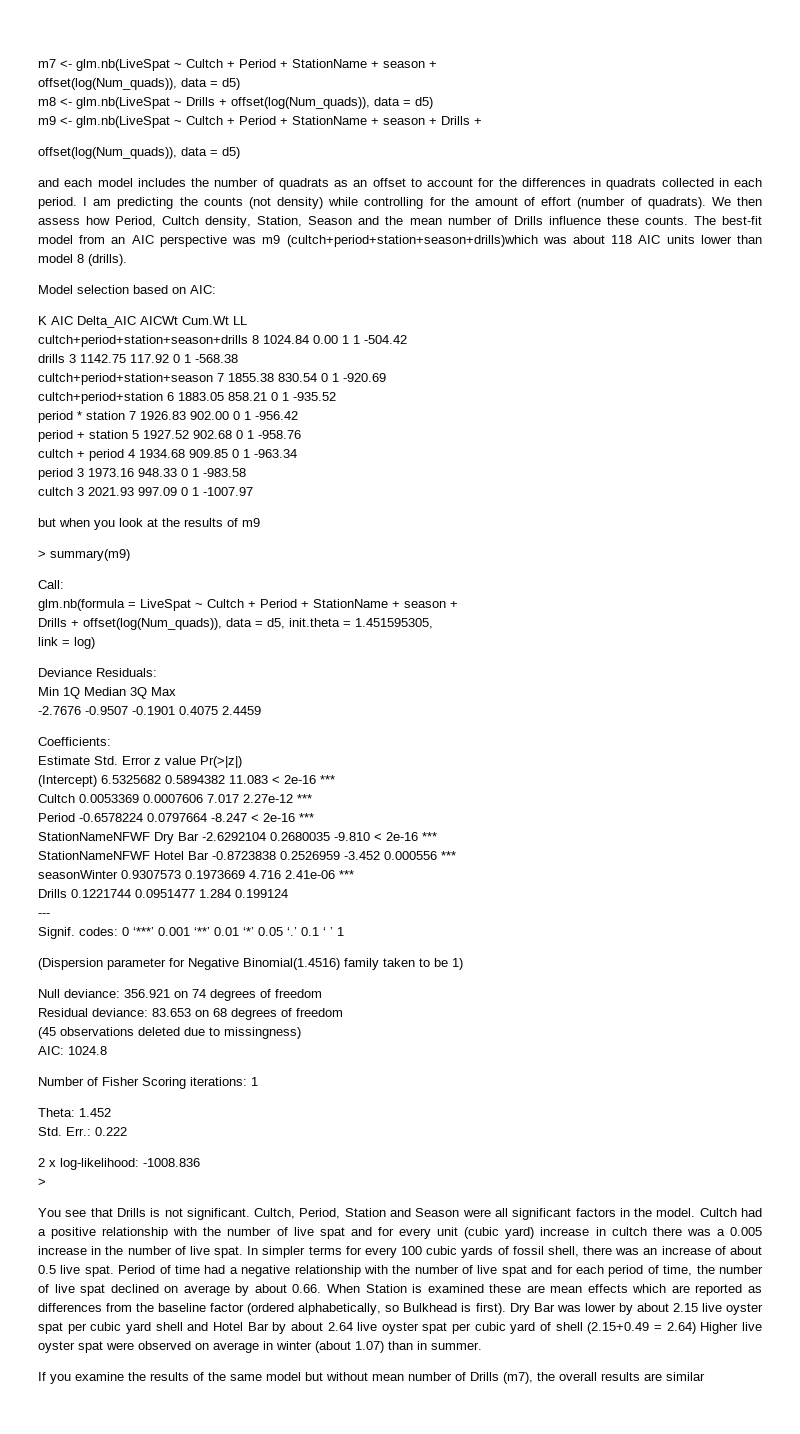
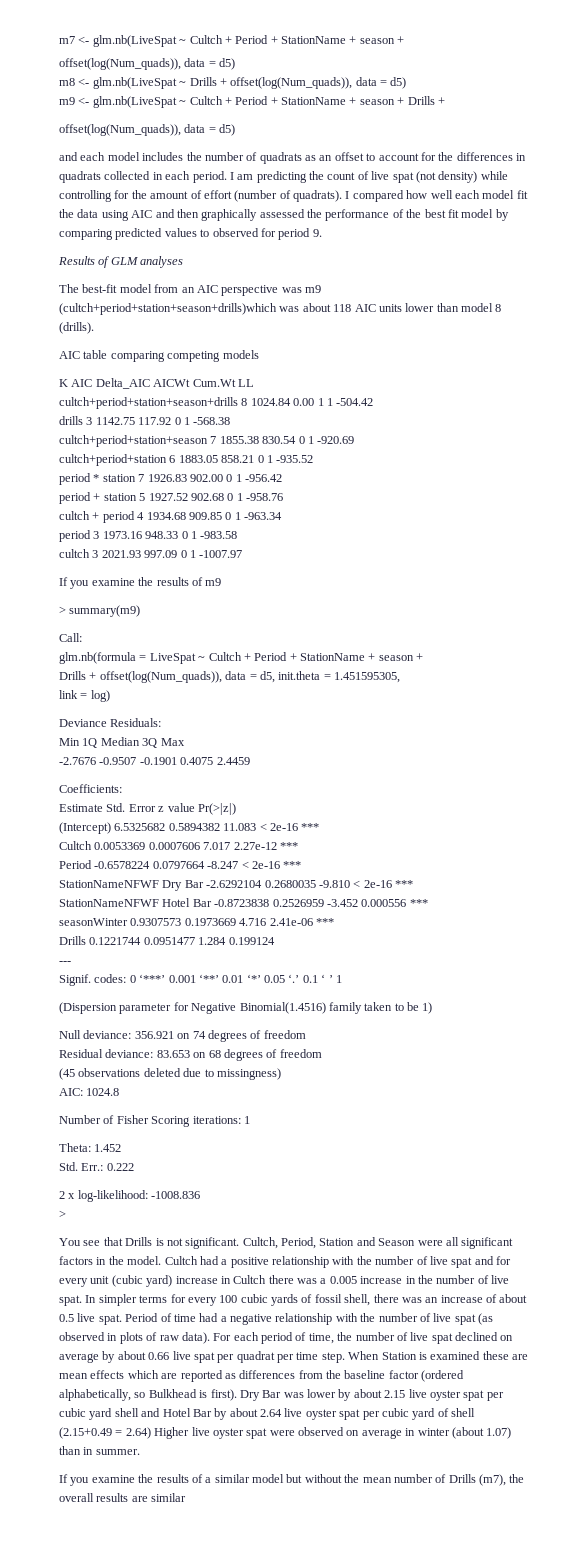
[203,197,243,206] counts -> [327,171,414,183] count of live spat
[711,197,762,206] [38,216,688,228] We then assess how Period, Cultch density, Station, Season and the mean number of Drills influence these counts. -> [345,190,528,202] [59,209,509,221] [59,228,322,240] [58,256,184,268] I compared how well each model fit the data using AIC and then graphically assessed the performance of the best fit model by comparing predicted values to observed for period 9. // Results of GLM analyses //
[38,285,216,294] Model selection based on AIC: -> [59,350,259,362] AIC table comparing competing models
[38,518,158,530] but when you look at -> [59,577,135,589] If you examine
[611,1227,647,1236] cultch -> [233,1275,267,1284] Cultch
[531,1265,573,1274] and for -> [478,1313,493,1325] [59,1332,232,1344] (as observed in plots of raw data). For
[292,1284,322,1293] 0.66. -> [148,1351,345,1363] 0.66 live spat per quadrat per time step.
[208,1372,262,1381] the same -> [205,1474,250,1483] a similar
(368, 1376) none -> [344,1474,360,1483] the

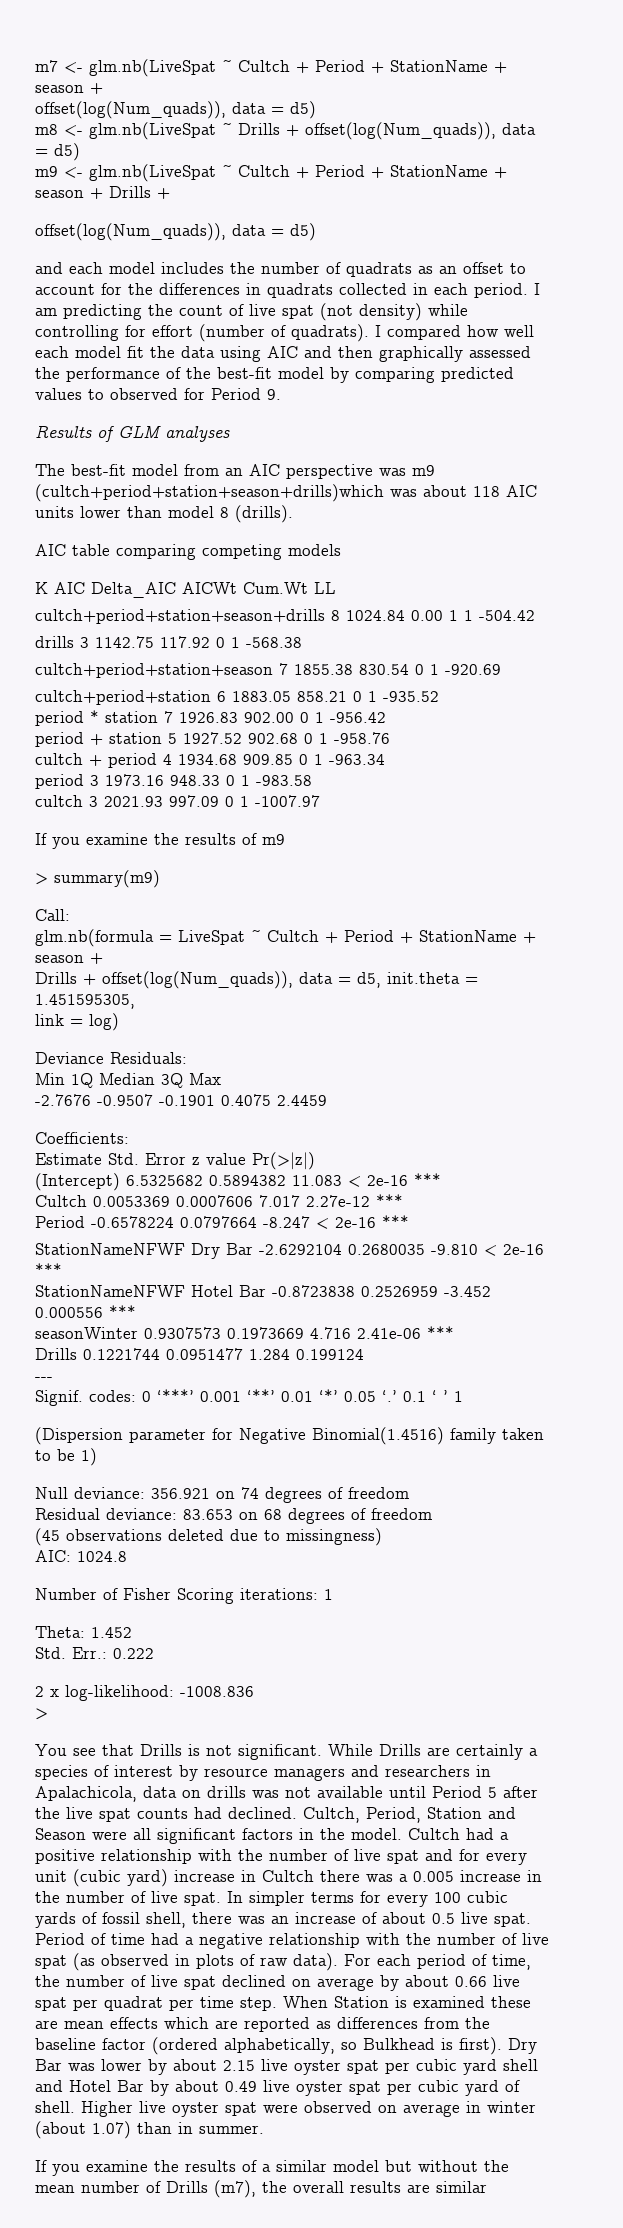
[131,190,202,199] the amount of -> (146, 331) none
[424,209,459,218] best fit -> [217,367,272,379] best-fit
[278,228,311,240] period -> [211,388,261,400] Period
(240, 1243) none -> [328,1744,538,1760] [35,1765,491,1781] [35,1786,538,1802] [35,1807,297,1822] While Drills are certainly a species of interest by resource managers and researchers in Apalachicola, data on drills was not available until Period 5 after the live spat counts had declined.
[260,1409,282,1417] 2.64 -> [225,2081,257,2092] 0.49
[451,1408,475,1417] [59,1427,151,1439] shell (2.15+0.49 = 2.64) -> [35,2101,75,2113] shell.

